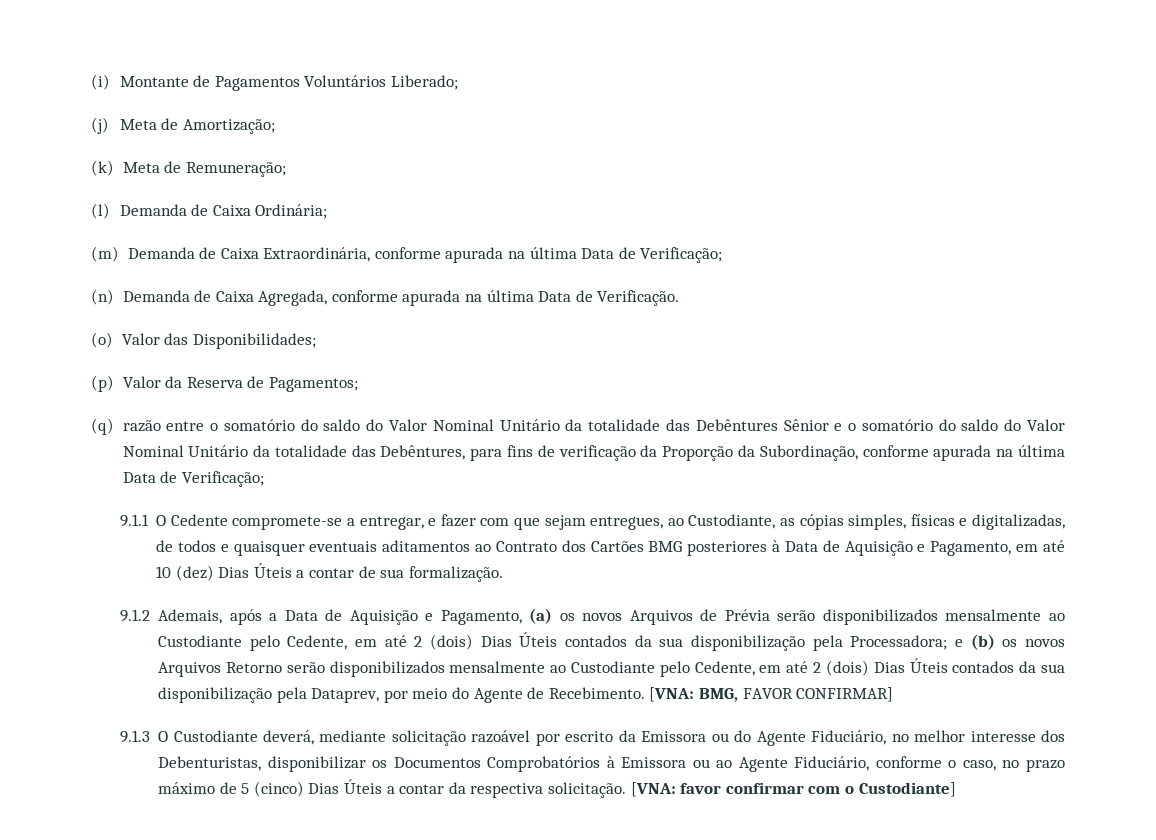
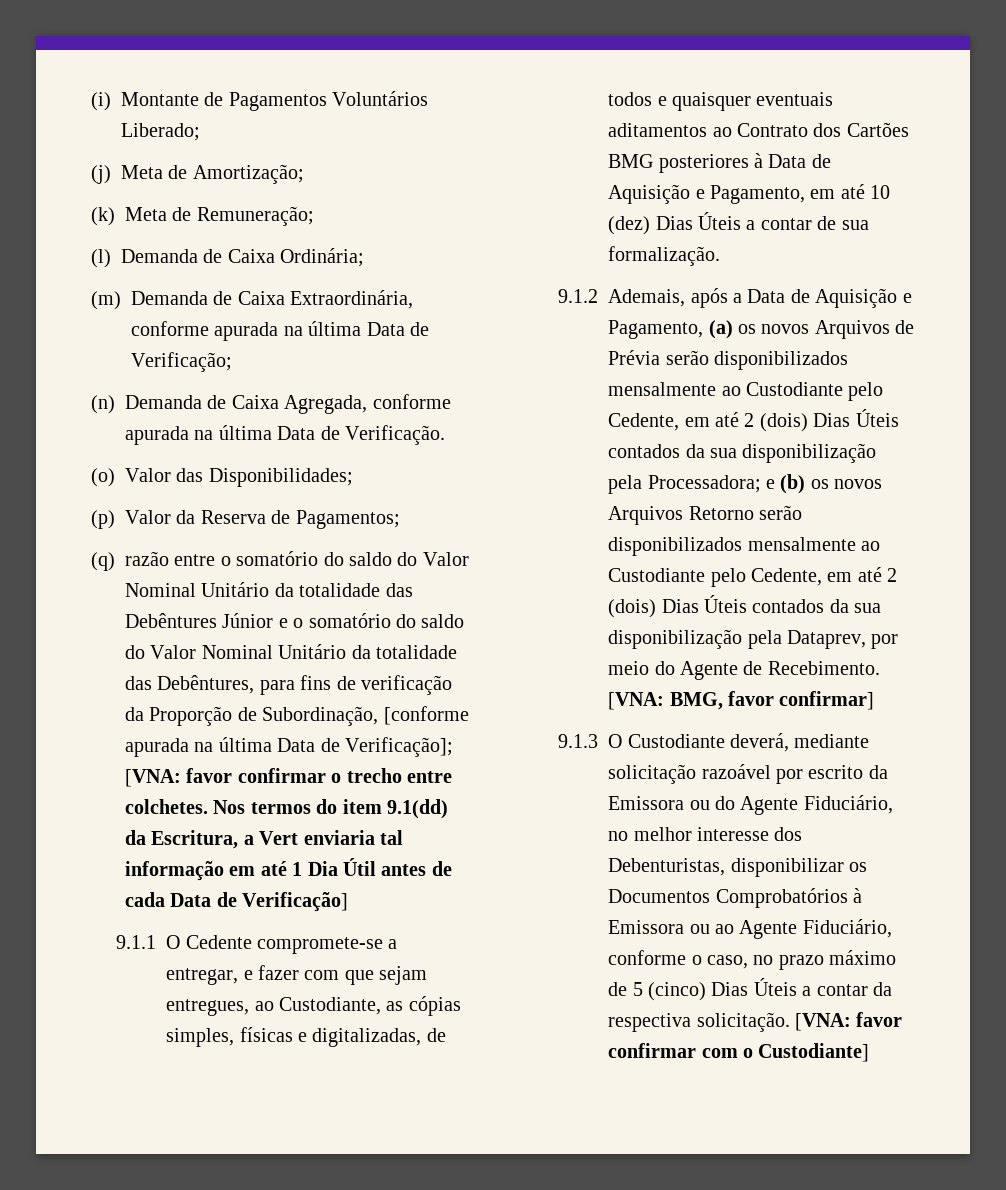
[783,419,829,431] Sênior -> [222,613,274,628] Júnior
[738,445,1065,461] [122,471,264,487] da Subordinação, conforme apurada na última Data de Verificação; -> [237,706,469,726] [125,737,453,757] [125,768,452,787] [125,799,448,819] [125,830,403,849] [125,858,452,881] [125,892,349,912] de Subordinação, [conforme apurada na última Data de Verificação]; [VNA: favor confirmar o trecho entre colchetes. Nos termos do item 9.1(dd) da Escritura, a Vert enviaria tal informação em até 1 Dia Útil antes de cada Data de Verificação]
[742,687,894,702] FAVOR CONFIRMAR] -> [728,691,875,710] favor confirmar]

